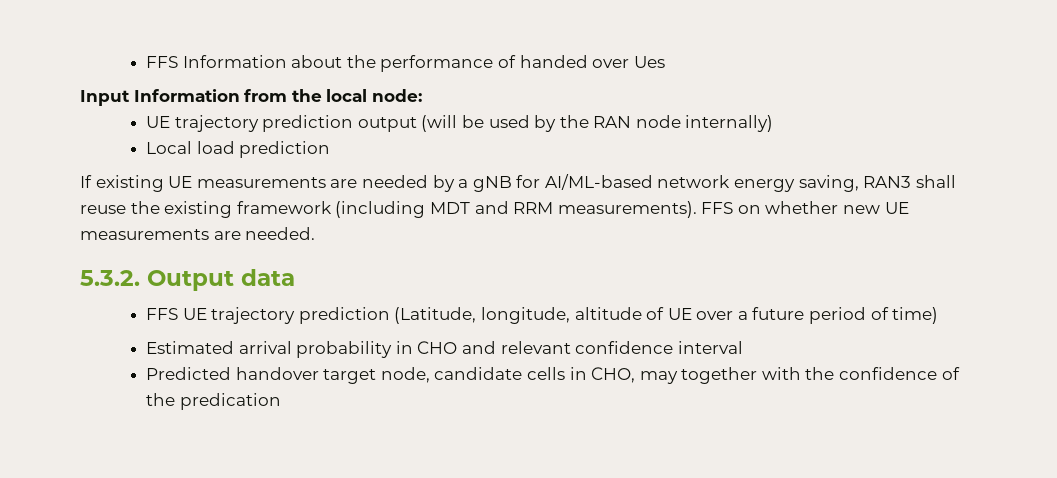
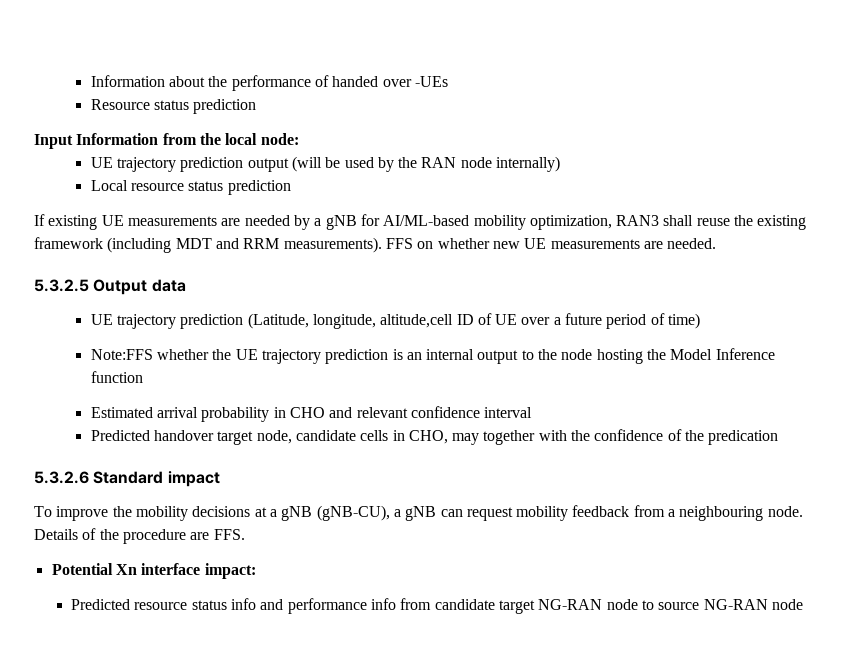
[146,56,179,68] FFS -> (90, 81) none
[633,56,665,68] Ues -> [414,76,448,87] [90,99,257,114] -UEs // Resource status prediction
[196,141,235,154] load -> [130,181,224,191] resource status
[657,175,859,192] network energy saving, -> [473,215,612,230] mobility optimization,
[80,270,140,286] 5.3.2. -> [34,279,89,292] 5.3.2.5
[146,308,179,320] FFS -> (186, 285) none
[574,307,642,320] altitude -> [380,314,474,328] altitude,cell ID
(939, 315) none -> [90,348,775,364] [90,371,143,383] // Note:FFS whether the UE trajectory prediction is an internal output to the node hosting the Model Inference function
(281, 401) none -> [34,471,220,487] [34,505,803,521] [34,528,245,544] [51,563,256,579] [71,598,803,614] // 5.3.2.6 Standard impact // To improve the mobility decisions at a gNB (gNB-CU), a gNB can request mobility feedback from a neighbouring node. Details of the procedure are FFS. // Potential Xn interface impact: // Predicted resource status info and performance info from candidate target NG-RAN node to source NG-RAN node

